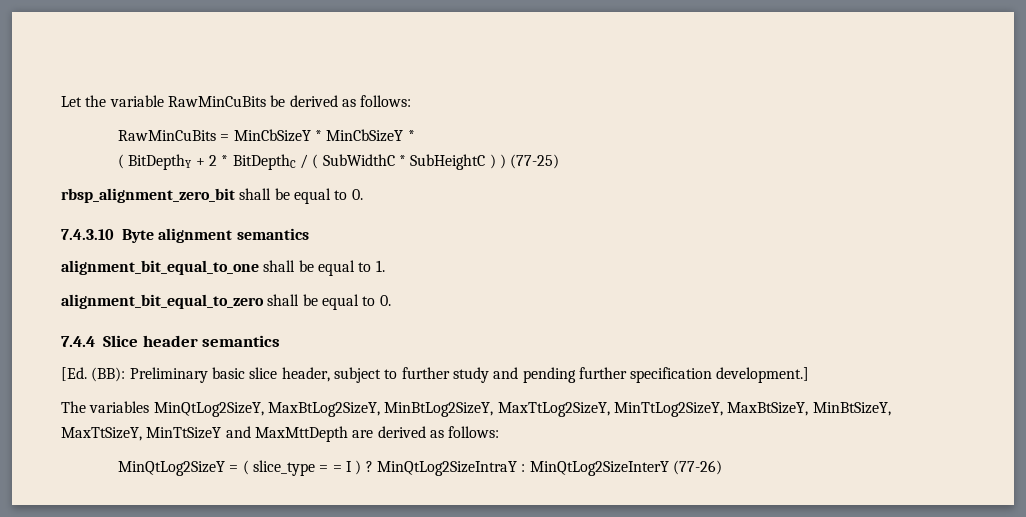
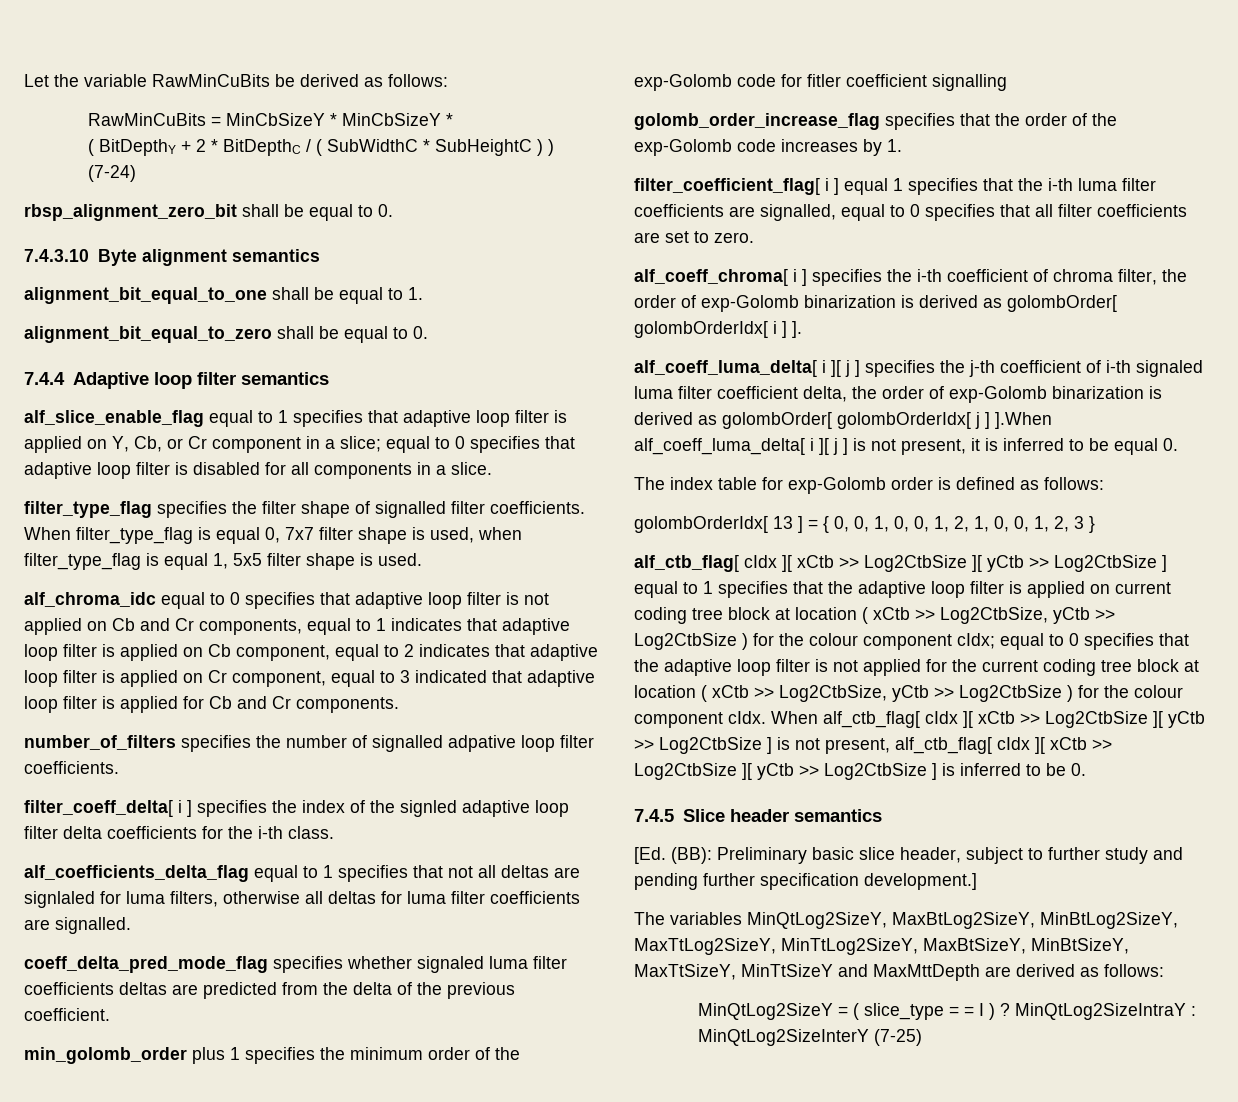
[510,154,560,169] (77-25) -> [88,165,137,182] (7-24)
(95, 341) none -> [72,372,329,389] [24,410,567,427] [24,436,575,453] [24,462,492,479] [24,501,585,518] [24,527,522,544] [24,553,422,570] [24,592,549,609] [24,618,570,635] [24,644,598,661] [24,670,595,687] [24,696,399,713] [24,735,594,752] [24,761,119,774] [24,800,569,817] [24,826,334,839] [24,865,580,882] [24,891,580,908] [24,917,131,934] [24,956,567,973] [24,982,515,999] [24,1008,110,1021] [24,1047,520,1064] [634,74,1007,91] [634,113,1117,130] [634,139,902,156] [634,178,1156,195] [634,204,1187,221] [634,231,754,243] [634,269,1187,286] [634,295,1117,312] [634,321,802,338] [634,360,1203,377] [634,386,1162,403] [634,412,1052,429] [634,438,1178,455] [634,477,1104,494] [634,516,1095,533] [634,555,1167,572] [634,581,1171,598] [634,607,1115,624] [634,633,1189,650] [634,659,1199,676] [634,685,1183,702] [634,711,1205,728] [634,737,1112,754] [634,763,1086,780] [634,809,674,822] Adaptive loop filter semantics // alf_slice_enable_flag equal to 1 specifies that adaptive loop filter is applied on Y, Cb, or Cr component in a slice; equal to 0 specifies that adaptive loop filter is disabled for all components in a slice. // filter_type_flag specifies the filter shape of signalled filter coefficients. When filter_type_flag is equal 0, 7x7 filter shape is used, when filter_type_flag is equal 1, 5x5 filter shape is used. // alf_chroma_idc equal to 0 specifies that adaptive loop filter is not applied on Cb and Cr components, equal to 1 indicates that adaptive loop filter is applied on Cb component, equal to 2 indicates that adaptive loop filter is applied on Cr component, equal to 3 indicated that adaptive loop filter is applied for Cb and Cr components. // number_of_filters specifies the number of signalled adpative loop filter coefficients. // filter_coeff_delta[ i ] specifies the index of the signled adaptive loop filter delta coefficients for the i-th class. // alf_coefficients_delta_flag equal to 1 specifies that not all deltas are signlaled for luma filters, otherwise all deltas for luma filter coefficients are signalled. // coeff_delta_pred_mode_flag specifies whether signaled luma filter coefficients deltas are predicted from the delta of the previous coefficient. // min_golomb_order plus 1 specifies the minimum order of the exp-Golomb code for fitler coefficient signalling // golomb_order_increase_flag specifies that the order of the exp-Golomb code increases by 1. // filter_coefficient_flag[ i ] equal 1 specifies that the i-th luma filter coefficients are signalled, equal to 0 specifies that all filter coefficients are set to zero. // alf_coeff_chroma[ i ] specifies the i-th coefficient of chroma filter, the order of exp-Golomb binarization is derived as golombOrder[ golombOrderIdx[ i ] ]. // alf_coeff_luma_delta[ i ][ j ] specifies the j-th coefficient of i-th signaled luma filter coefficient delta, the order of exp-Golomb binarization is derived as golombOrder[ golombOrderIdx[ j ] ].When alf_coeff_luma_delta[ i ][ j ] is not present, it is inferred to be equal 0. // The index table for exp-Golomb order is defined as follows: // golombOrderIdx[ 13 ] = { 0, 0, 1, 0, 0, 1, 2, 1, 0, 0, 1, 2, 3 } // alf_ctb_flag[ cIdx ][ xCtb >> Log2CtbSize ][ yCtb >> Log2CtbSize ] equal to 1 specifies that the adaptive loop filter is applied on current coding tree block at location ( xCtb >> Log2CtbSize, yCtb >> Log2CtbSize ) for the colour component cIdx; equal to 0 specifies that the adaptive loop filter is not applied for the current coding tree block at location ( xCtb >> Log2CtbSize, yCtb >> Log2CtbSize ) for the colour component cIdx. When alf_ctb_flag[ cIdx ][ xCtb >> Log2CtbSize ][ yCtb >> Log2CtbSize ] is not present, alf_ctb_flag[ cIdx ][ xCtb >> Log2CtbSize ][ yCtb >> Log2CtbSize ] is inferred to be 0. // 7.4.5
[672,460,722,475] (77-26) -> [874,1029,923,1046] (7-25)

